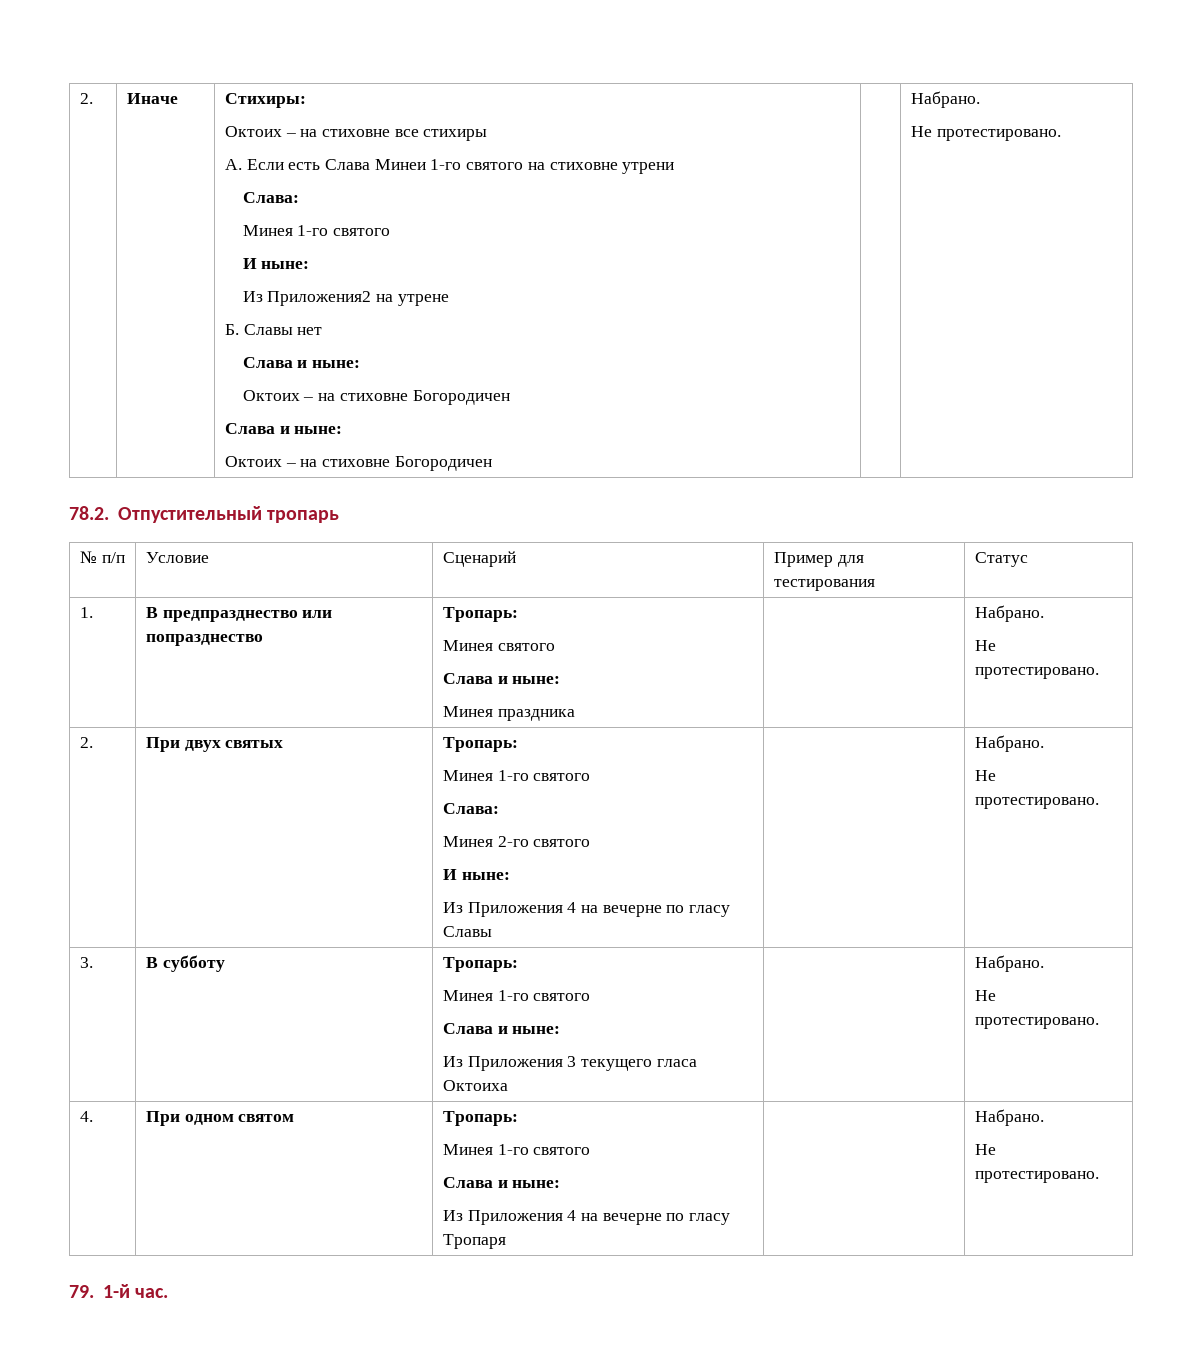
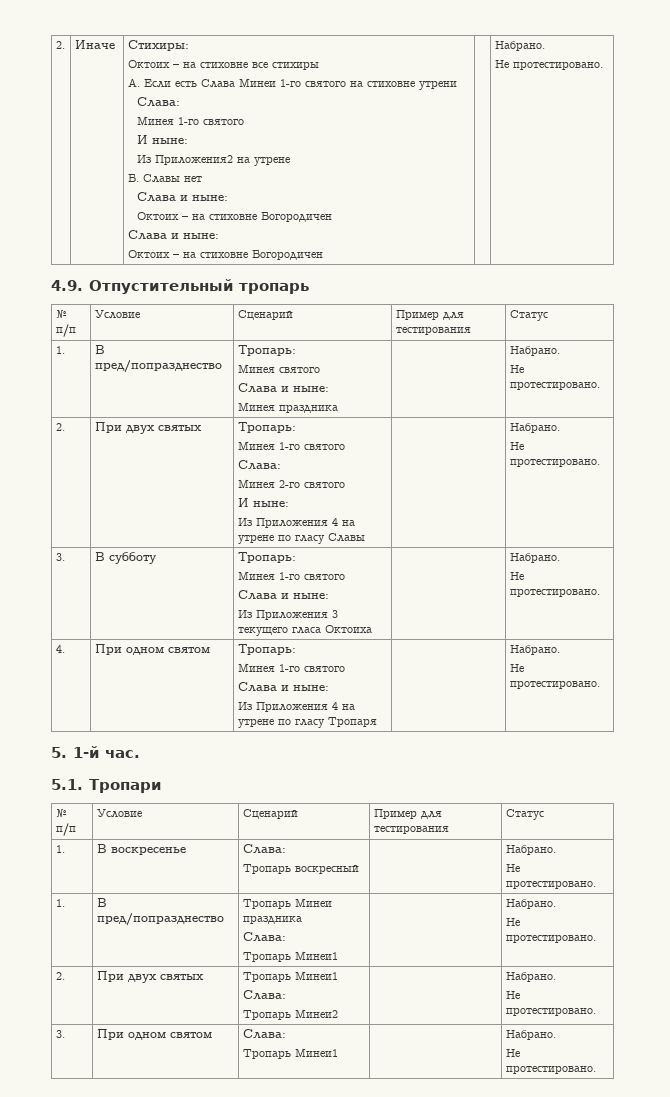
[69,506,109,520] 78.2. -> [51,280,83,291] 4.9.
[162,610,333,622] [145,634,263,646] предпразднество или попразднество -> [94,360,222,373] пред/попразднество
[602,905,662,917] вечерне -> [237,535,274,544] утрене
[602,1213,662,1225] вечерне -> [237,719,274,728] утрене
[69,1285,94,1298] 79. -> [51,747,67,758] 5.
(169, 1293) none -> [51,779,162,793] [55,809,67,818] [55,823,76,836] [96,809,142,818] [242,809,298,819] [373,809,442,819] [373,826,449,834] [505,809,544,820] [55,845,65,853] [96,844,186,855] [242,844,286,854] [242,864,359,874] [505,845,556,855] [505,864,520,872] [505,881,596,889] [55,899,65,907] [96,898,107,907] [96,913,224,926] [242,898,332,909] [242,916,302,924] [242,932,286,942] [242,951,338,962] [505,899,556,909] [505,918,520,926] [505,935,596,943] [55,972,65,980] [96,971,204,983] [242,971,338,982] [242,990,286,1000] [242,1009,338,1020] [505,972,556,982] [505,991,520,999] [505,1008,596,1016] [55,1030,65,1038] [96,1029,212,1040] [242,1029,286,1039] [242,1048,338,1059] [505,1030,556,1040] [505,1049,520,1057] [505,1066,596,1074] // 5.1. Тропари // № п/п | Условие | Сценарий | Пример для тестирования | Статус // 1. | В воскресенье | Слава: // Тропарь воскресный | | Набрано. // Не протестировано. // 1. | В пред/попразднество | Тропарь Минеи праздника // Слава: // Тропарь Минеи1 | | Набрано. // Не протестировано. // 2. | При двух святых | Тропарь Минеи1 // Слава: // Тропарь Минеи2 | | Набрано. // Не протестировано. // 3. | При одном святом | Слава: // Тропарь Минеи1 | | Набрано. // Не протестировано.

